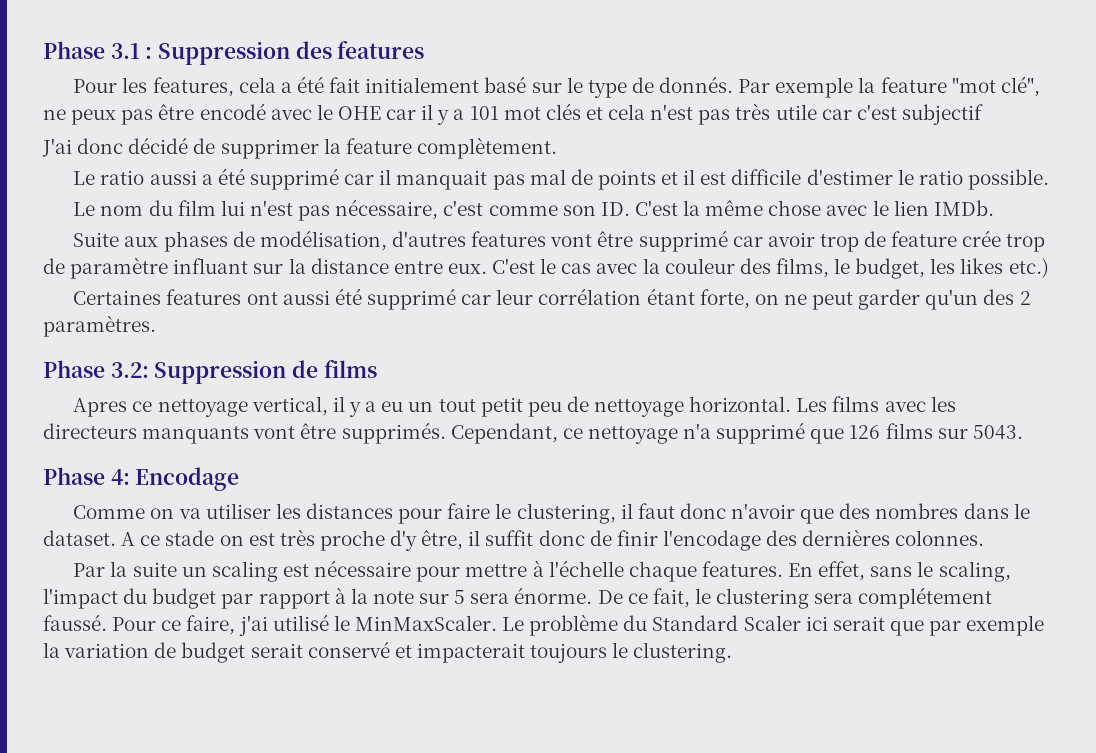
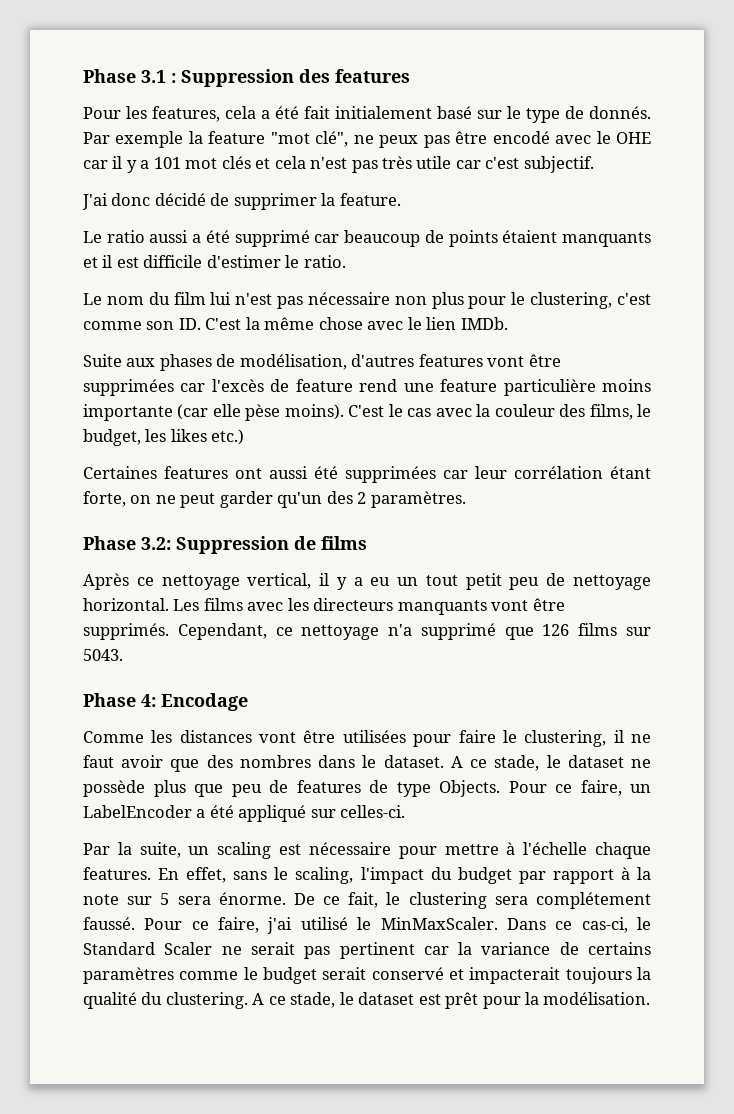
[901,104,983,125] subjectif -> [523,156,594,173] subjectif.
[345,137,557,159] feature complètement. -> [339,193,401,206] feature.
[379,169,656,190] il manquait pas mal de points -> [344,230,652,247] beaucoup de points étaient manquants
[918,169,1049,190] ratio possible. -> [303,255,346,268] ratio.
[335,199,439,220] nécessaire, -> [307,292,613,309] nécessaire non plus pour le clustering,
[638,230,1046,252] [43,257,487,279] supprimé car avoir trop de feature crée trop de paramètre influant sur la distance entre eux. -> [83,379,651,396] [83,404,344,421] supprimées car l'excès de feature rend une feature particulière moins importante (car elle pèse moins).
[366,288,456,310] supprimé -> [345,466,436,483] supprimées
[73,398,128,417] Apres -> [83,573,129,590] Après
[150,503,393,519] on va utiliser les distances -> [151,730,406,743] les distances vont être utilisées
[637,503,796,519] faut donc n'avoir -> [631,734,651,743] [83,755,164,768] ne faut avoir
[165,529,985,551] stade on est très proche d'y être, il suffit donc de finir l'encodage des dernières colonnes. -> [494,755,651,771] [83,780,651,797] [83,805,406,822] stade, le dataset ne possède plus que peu de features de type Objects. Pour ce faire, un LabelEncoder a été appliqué sur celles-ci.
[132,562,177,577] suite -> [139,842,181,858] suite,
[502,614,1045,636] [43,642,177,658] Le problème du Standard Scaler ici serait que par exemple la variation de -> [506,917,652,933] [83,942,652,959] [83,967,258,984] Dans ce cas-ci, le Standard Scaler ne serait pas pertinent car la variance de certains paramètres comme le
[612,642,733,663] le clustering. -> [637,967,651,980] [83,992,651,1009] la qualité du clustering. A ce stade, le dataset est prêt pour la modélisation.

